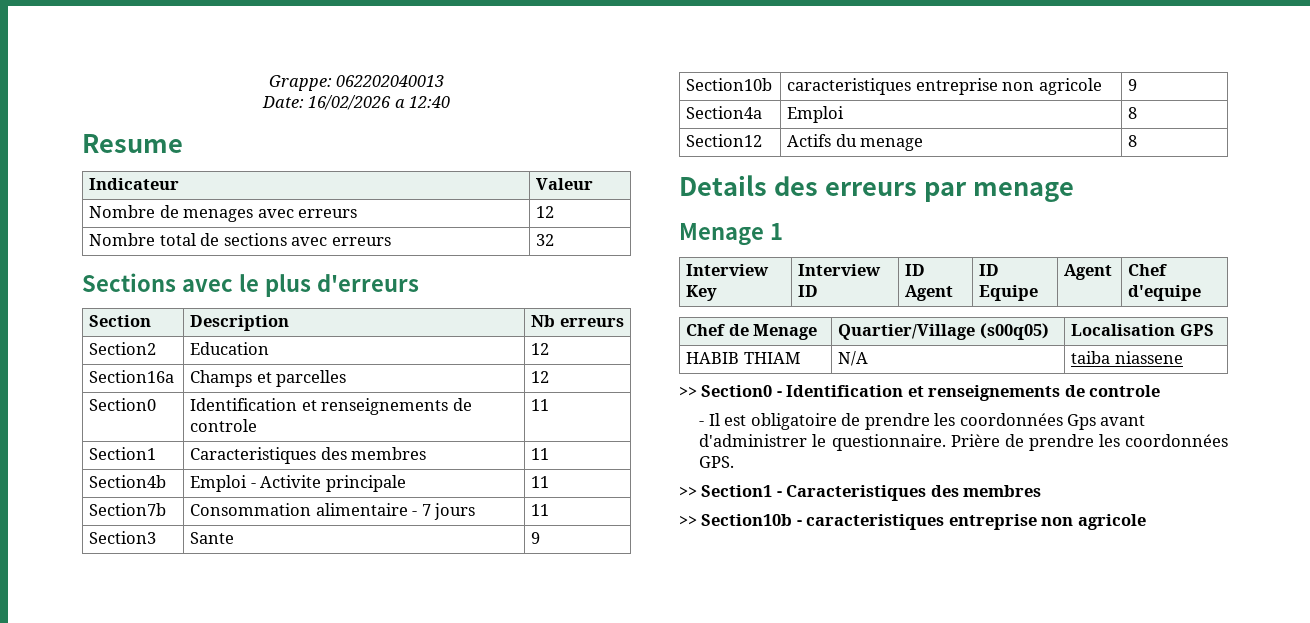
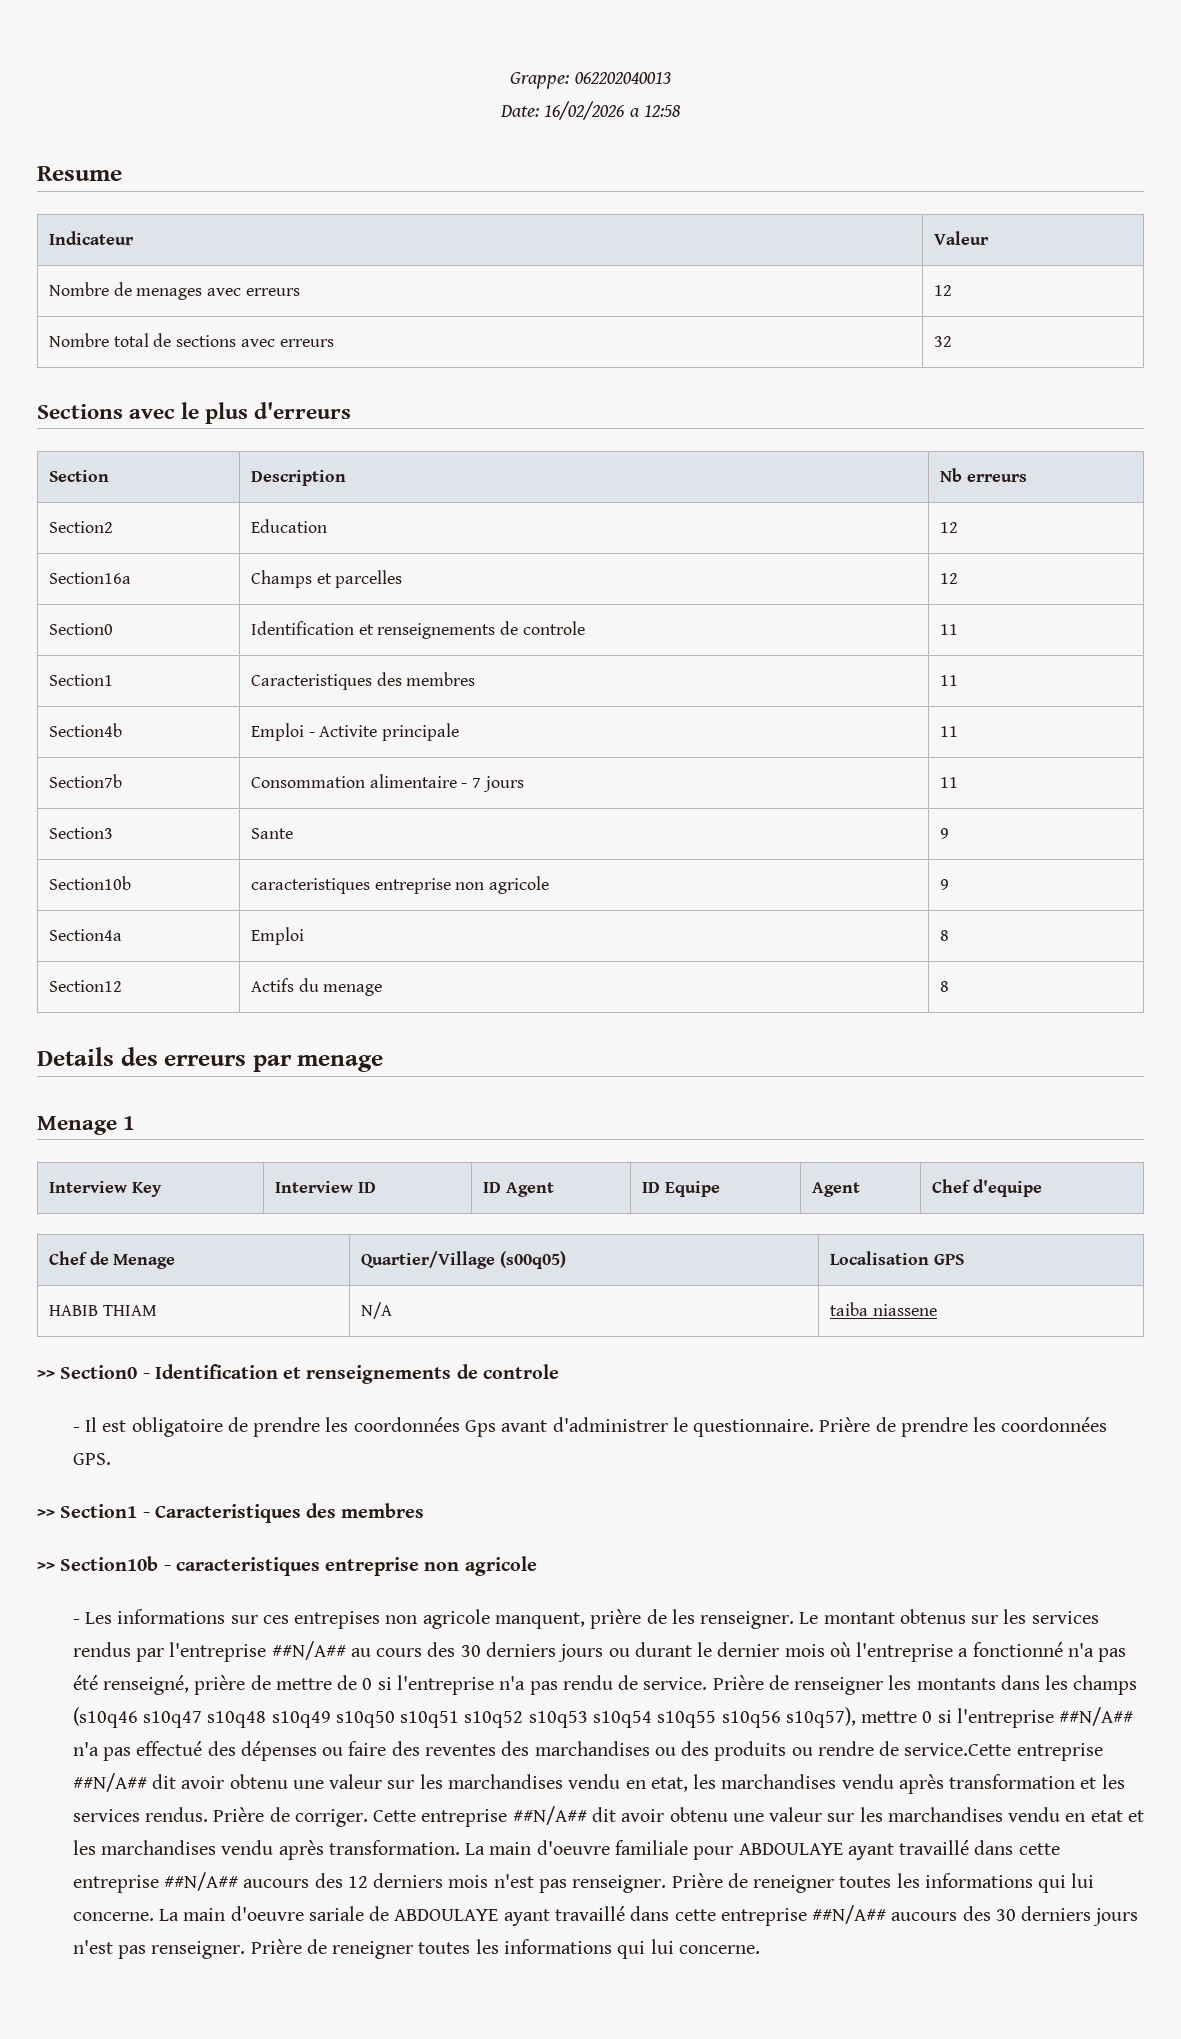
[409,96,451,108] 12:40 -> [643,105,680,117] 12:58
(1146, 522) none -> [72,1609,1099,1629] [72,1641,1127,1662] [72,1675,1138,1695] [72,1707,1134,1728] [72,1741,1103,1761] [72,1773,1125,1794] [72,1806,1144,1827] [72,1840,1060,1860] [72,1872,1095,1893] [72,1905,1139,1926] [72,1939,760,1959] // - Les informations sur ces entrepises non agricole manquent, prière de les renseigner. Le montant obtenus sur les services rendus par l'entreprise ##N/A## au cours des 30 derniers jours ou durant le dernier mois où l'entreprise a fonctionné n'a pas été renseigné, prière de mettre de 0 si l'entreprise n'a pas rendu de service. Prière de renseigner les montants dans les champs (s10q46 s10q47 s10q48 s10q49 s10q50 s10q51 s10q52 s10q53 s10q54 s10q55 s10q56 s10q57), mettre 0 si l'entreprise ##N/A## n'a pas effectué des dépenses ou faire des reventes des marchandises ou des produits ou rendre de service.Cette entreprise ##N/A## dit avoir obtenu une valeur sur les marchandises vendu en etat, les marchandises vendu après transformation et les services rendus. Prière de corriger. Cette entreprise ##N/A## dit avoir obtenu une valeur sur les marchandises vendu en etat et les marchandises vendu après transformation. La main d'oeuvre familiale pour ABDOULAYE ayant travaillé dans cette entreprise ##N/A## aucours des 12 derniers mois n'est pas renseigner. Prière de reneigner toutes les informations qui lui concerne. La main d'oeuvre sariale de ABDOULAYE ayant travaillé dans cette entreprise ##N/A## aucours des 30 derniers jours n'est pas renseigner. Prière de reneigner toutes les informations qui lui concerne.

